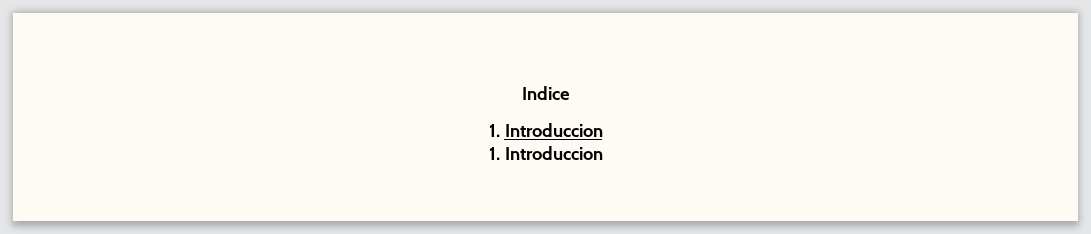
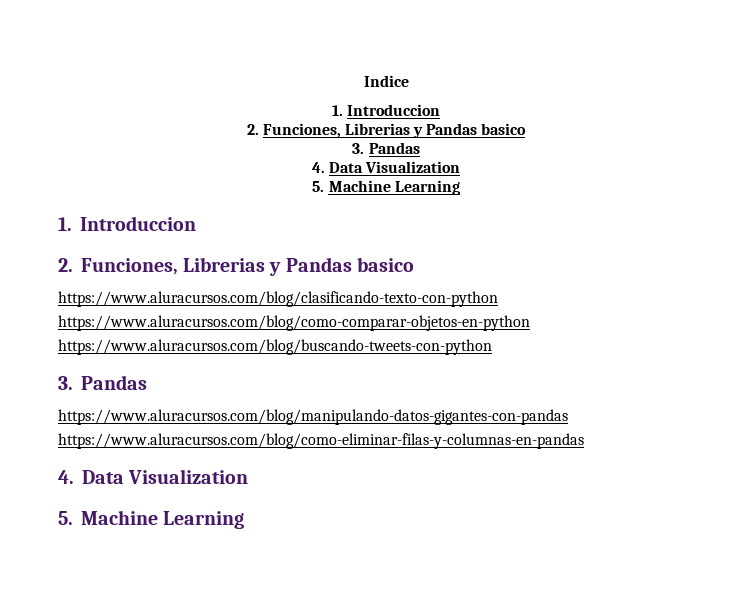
[488,146,603,160] 1. Introduccion -> [246,123,527,138] [352,142,420,154] [311,161,461,173] [312,180,460,195] [58,216,196,231] [58,257,414,276] [58,291,498,307] [58,315,530,331] [58,339,492,355] [58,375,147,390] [58,409,568,425] [58,433,584,449] [58,469,249,484] [58,510,245,529] 2. Funciones, Librerias y Pandas basico // 3. Pandas // 4. Data Visualization // 5. Machine Learning // 1. Introduccion // 2. Funciones, Librerias y Pandas basico // https://www.aluracursos.com/blog/clasificando-texto-con-python // https://www.aluracursos.com/blog/como-comparar-objetos-en-python // https://www.aluracursos.com/blog/buscando-tweets-con-python // 3. Pandas // https://www.aluracursos.com/blog/manipulando-datos-gigantes-con-pandas // https://www.aluracursos.com/blog/como-eliminar-filas-y-columnas-en-pandas // 4. Data Visualization // 5. Machine Learning

